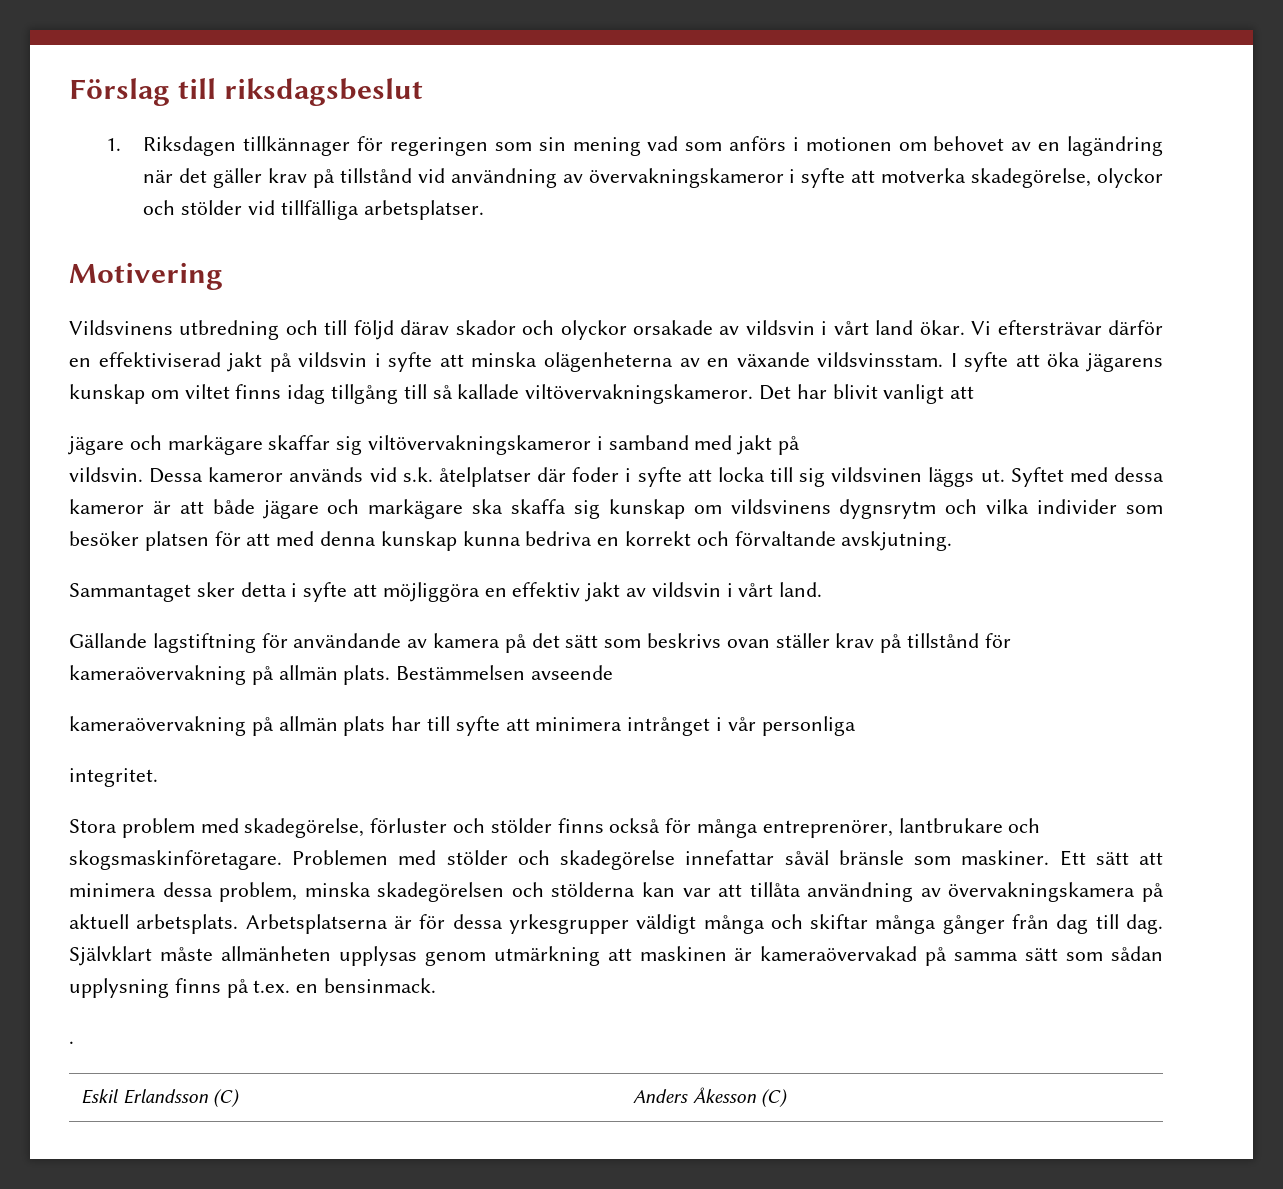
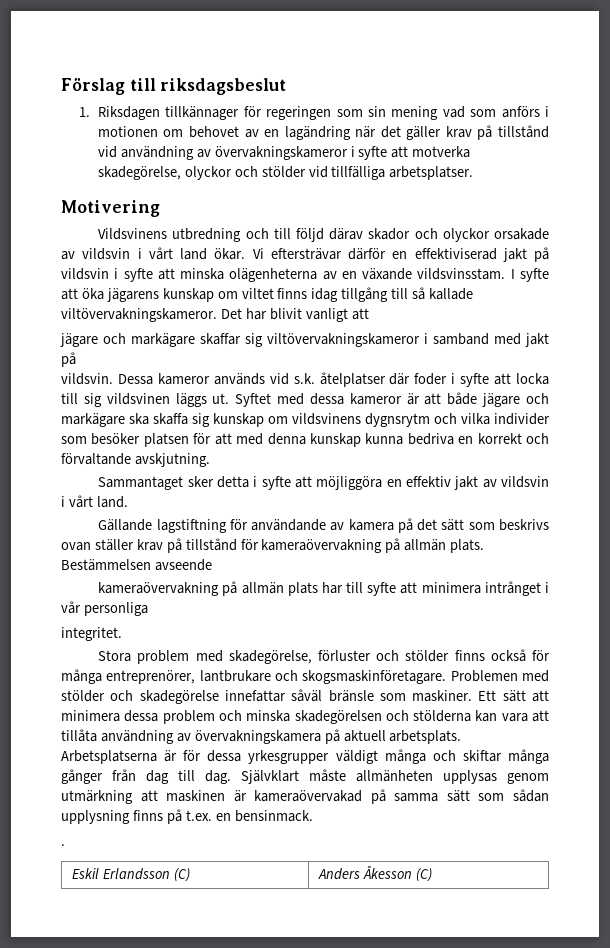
[219,882,298,902] problem, -> [162,710,242,724] problem och
[682,888,711,897] var -> [501,713,528,722] vara

